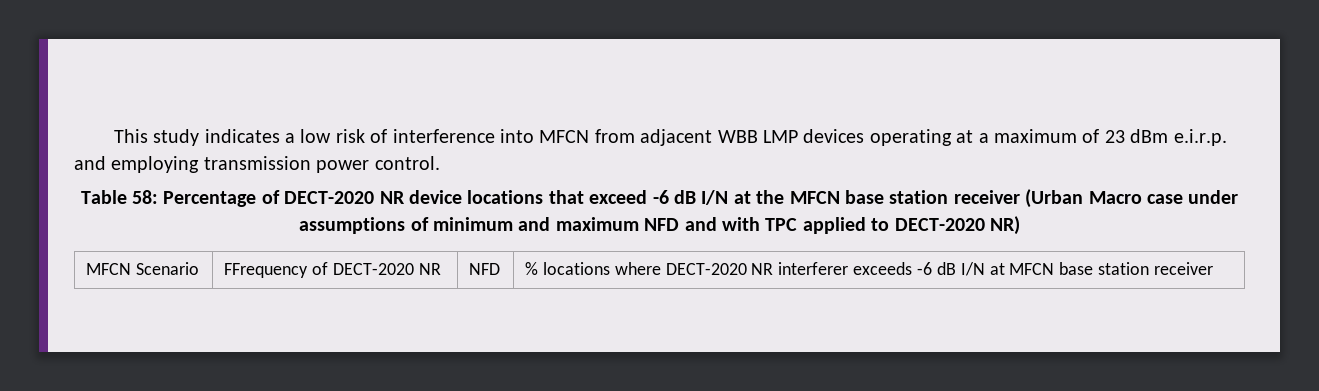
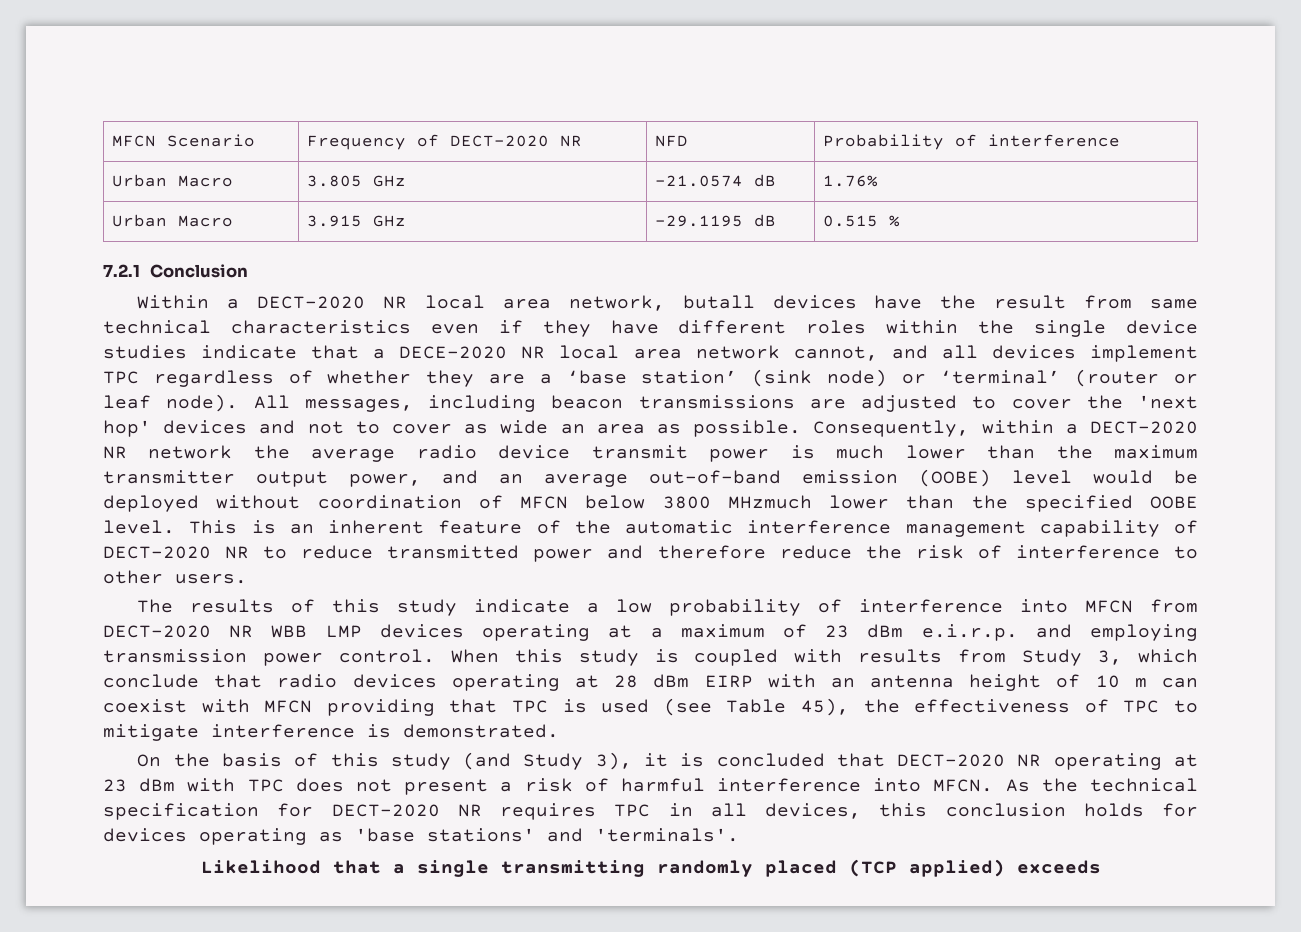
[113,129,280,146] This study indicates -> [111,134,255,147] [306,134,582,150] [654,135,688,147] [822,134,1120,150] [111,174,233,187] [306,175,406,187] [654,174,776,187] [822,175,878,187] [111,214,233,227] [306,215,406,227] [654,214,776,227] [822,215,900,227] [103,264,248,278] [137,295,1198,311] [103,320,1198,337] [103,345,1199,362] [103,369,1199,387] [103,394,1198,412] [103,420,1199,437] [103,445,1198,462] [103,469,1198,487] [103,495,1198,512] [103,520,1198,537] [103,545,1199,562] [103,570,247,584] [137,599,571,616] MFCN Scenario | Frequency of DECT-2020 NR | NFD | Probability of interference // Urban Macro | 3.805 GHz | -21.0574 dB | 1.76% // Urban Macro | 3.915 GHz | -29.1195 dB | 0.515 % // 7.2.1 Conclusion // Within a DECT-2020 NR local area network, butall devices have the result from same technical characteristics even if they have different roles within the single device studies indicate that a DECE-2020 NR local area network cannot, and all devices implement TPC regardless of whether they are a ‘base station’ (sink node) or ‘terminal’ (router or leaf node). All messages, including beacon transmissions are adjusted to cover the 'next hop' devices and not to cover as wide an area as possible. Consequently, within a DECT-2020 NR network the average radio device transmit power is much lower than the maximum transmitter output power, and an average out-of-band emission (OOBE) level would be deployed without coordination of MFCN below 3800 MHzmuch lower than the specified OOBE level. This is an inherent feature of the automatic interference management capability of DECT-2020 NR to reduce transmitted power and therefore reduce the risk of interference to other users. // The results of this study indicate
[335,129,365,143] risk -> [669,599,802,616] probability
[640,129,713,146] adjacent -> [103,625,254,638] DECT-2020 NR
[80,189,1239,208] [299,216,1020,235] [85,262,199,275] [223,262,441,278] [468,263,500,275] [524,262,1213,276] // Table 58: Percentage of DECT-2020 NR device locations that exceed -6 dB I/N at the MFCN base station receiver (Urban Macro case under assumptions of minimum and maximum NFD and with TPC applied to DECT-2020 NR) // MFCN Scenario | FFrequency of DECT-2020 NR | NFD | % locations where DECT-2020 NR interferer exceeds -6 dB I/N at MFCN base station receiver -> [450,649,1198,666] [103,674,1198,691] [103,698,1198,716] [103,724,559,741] [137,752,1198,770] [103,778,1198,795] [103,803,1198,820] [103,828,739,845] [200,859,1101,877] When this study is coupled with results from Study 3, which conclude that radio devices operating at 28 dBm EIRP with an antenna height of 10 m can coexist with MFCN providing that TPC is used (see Table 45), the effectiveness of TPC to mitigate interference is demonstrated. // On the basis of this study (and Study 3), it is concluded that DECT-2020 NR operating at 23 dBm with TPC does not present a risk of harmful interference into MFCN. As the technical specification for DECT-2020 NR requires TPC in all devices, this conclusion holds for devices operating as 'base stations' and 'terminals'. // Likelihood that a single transmitting randomly placed (TCP applied) exceeds

